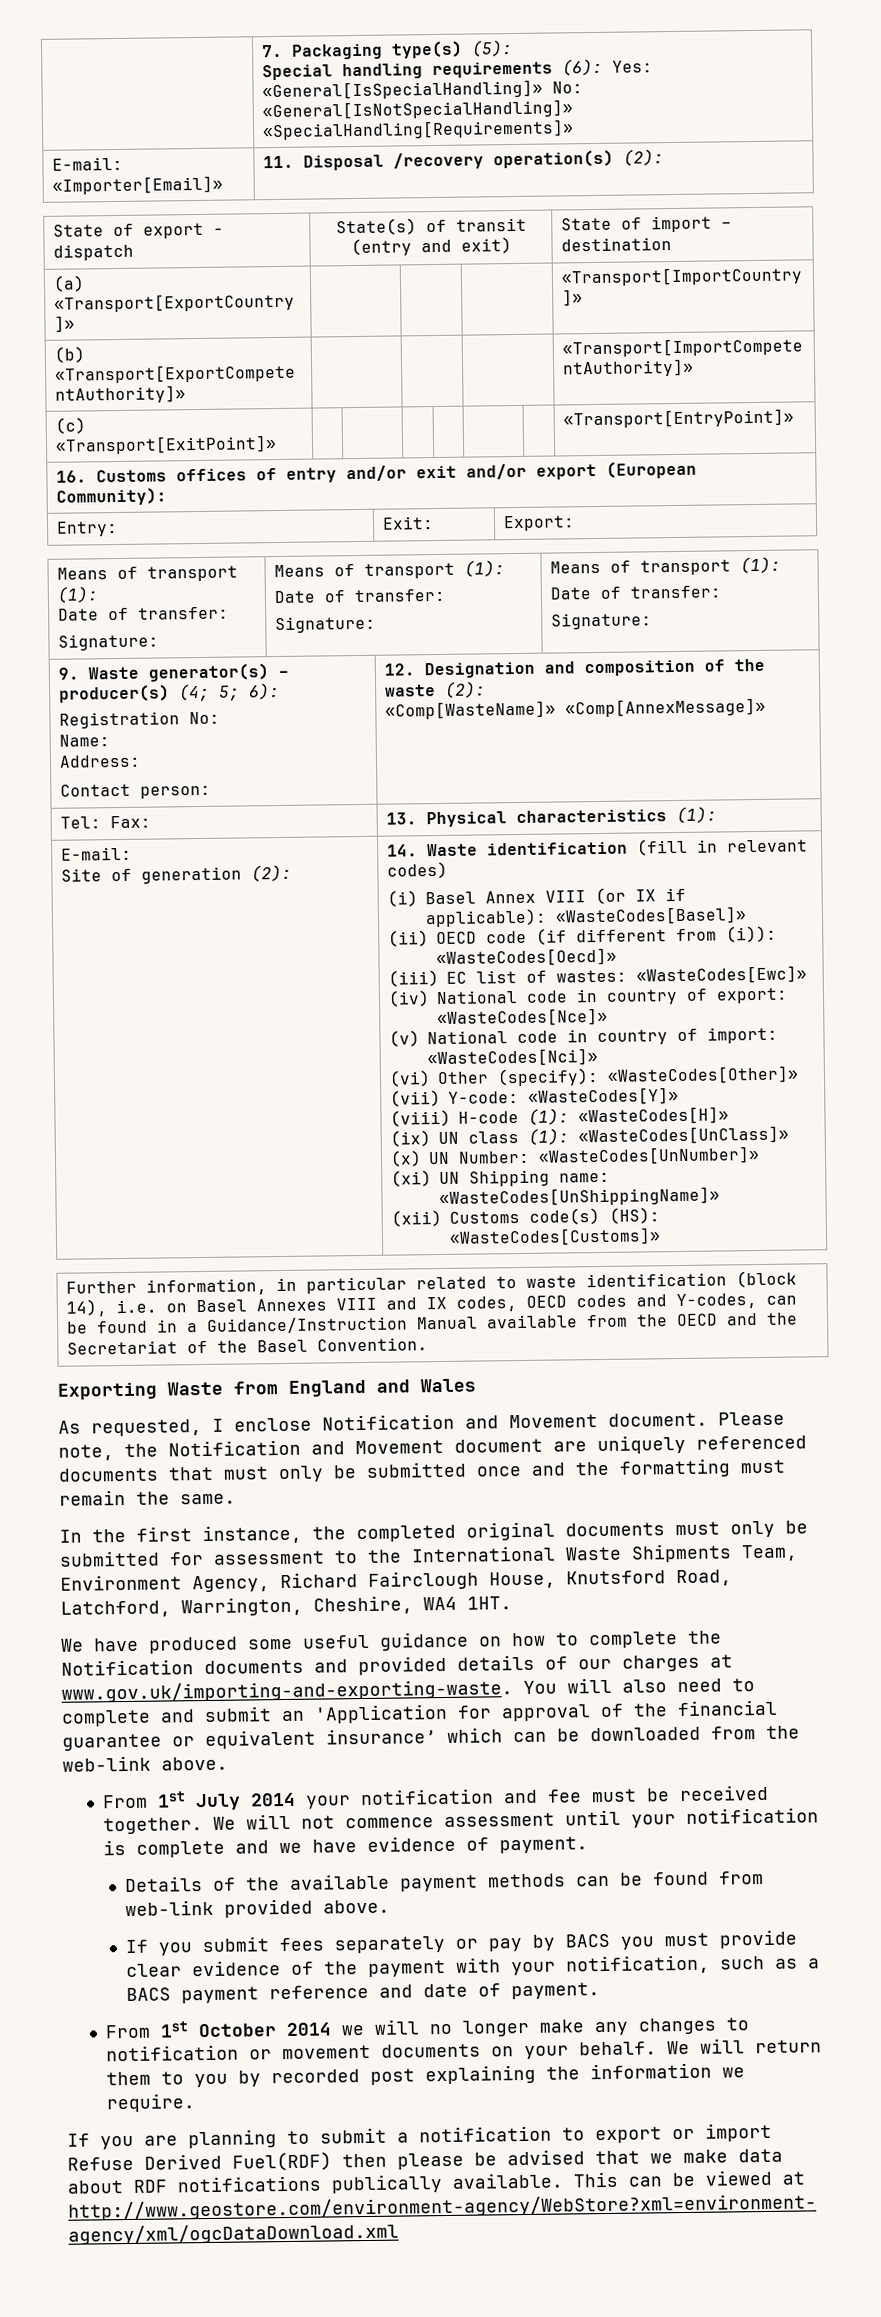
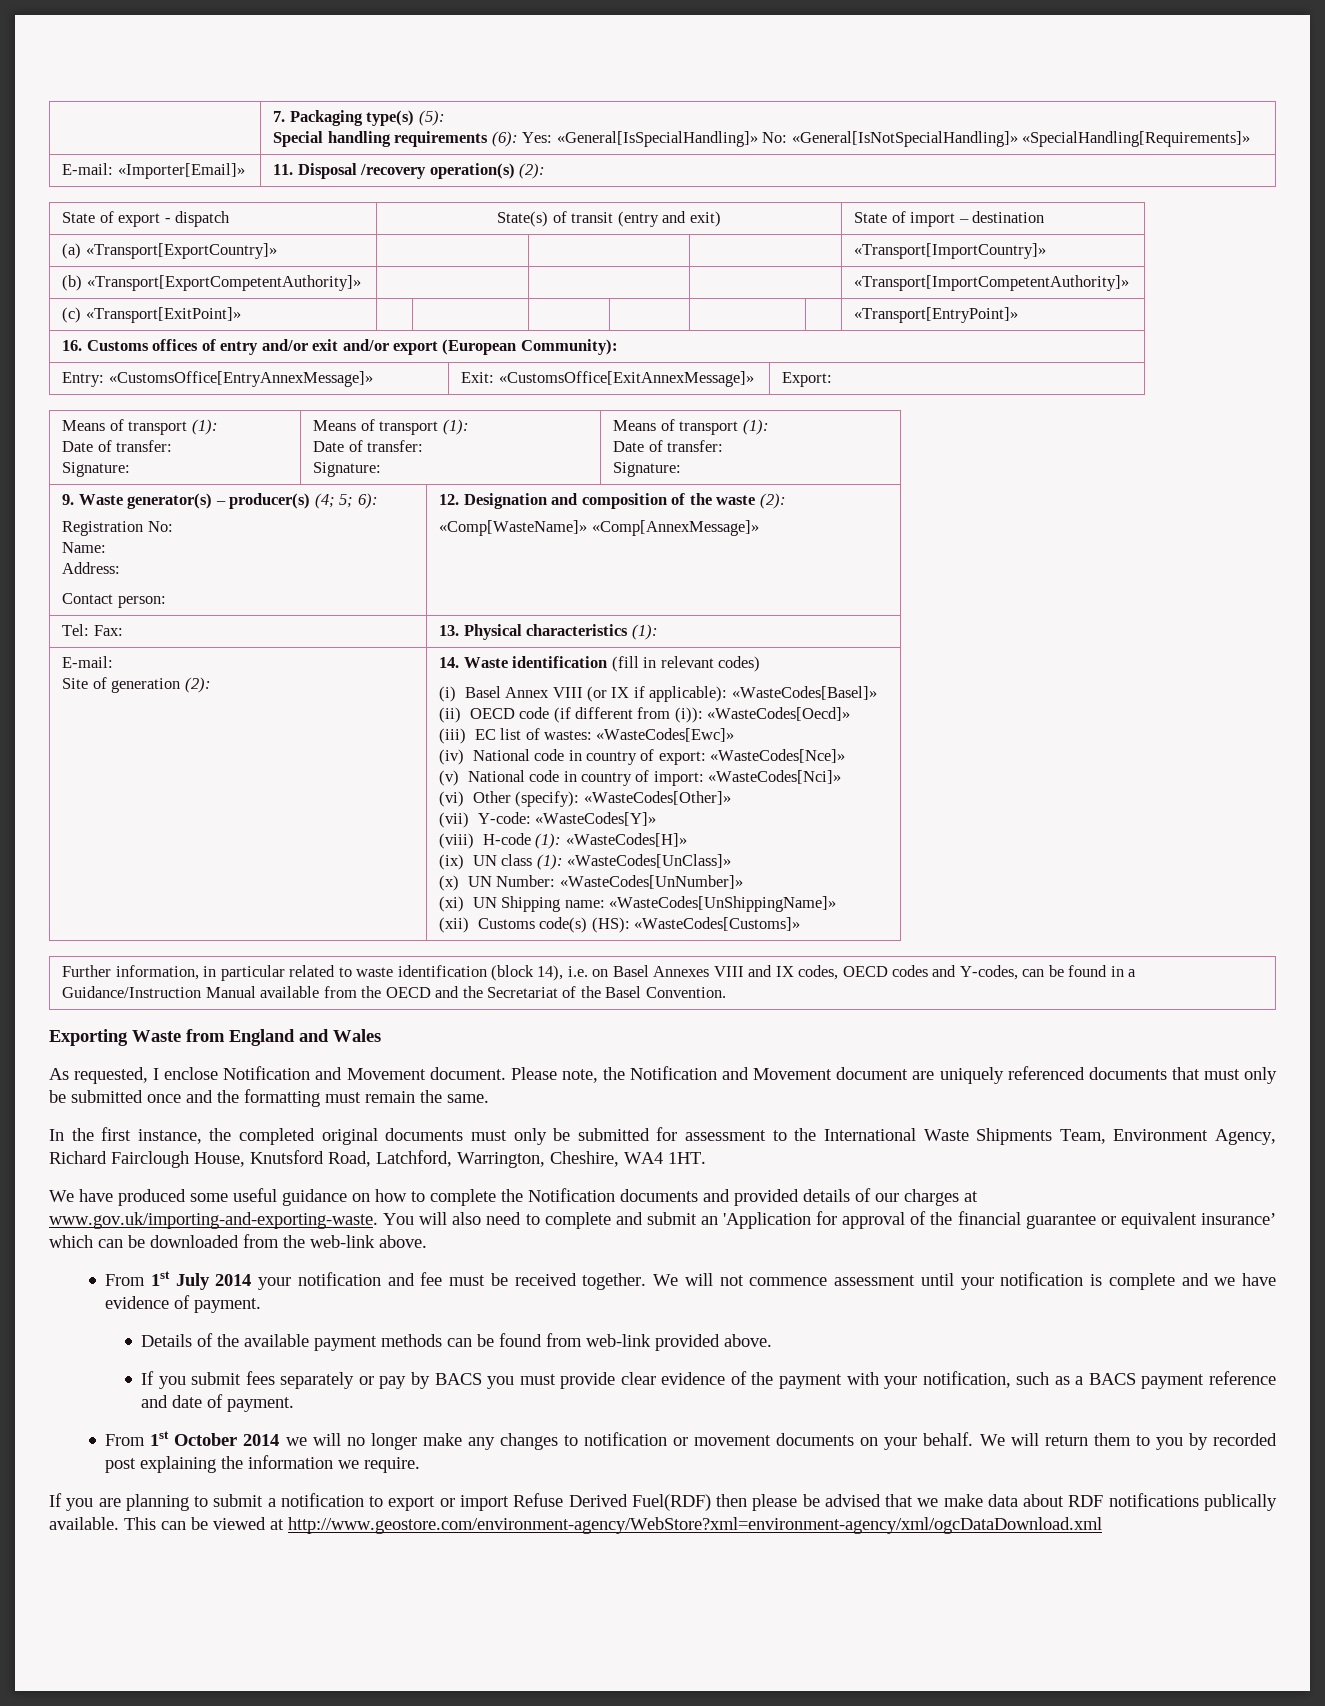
(118, 529) none -> [108,371,373,387] «CustomsOffice[EntryAnnexMessage]»
(434, 523) none -> [498,371,754,387] «CustomsOffice[ExitAnnexMessage]»

